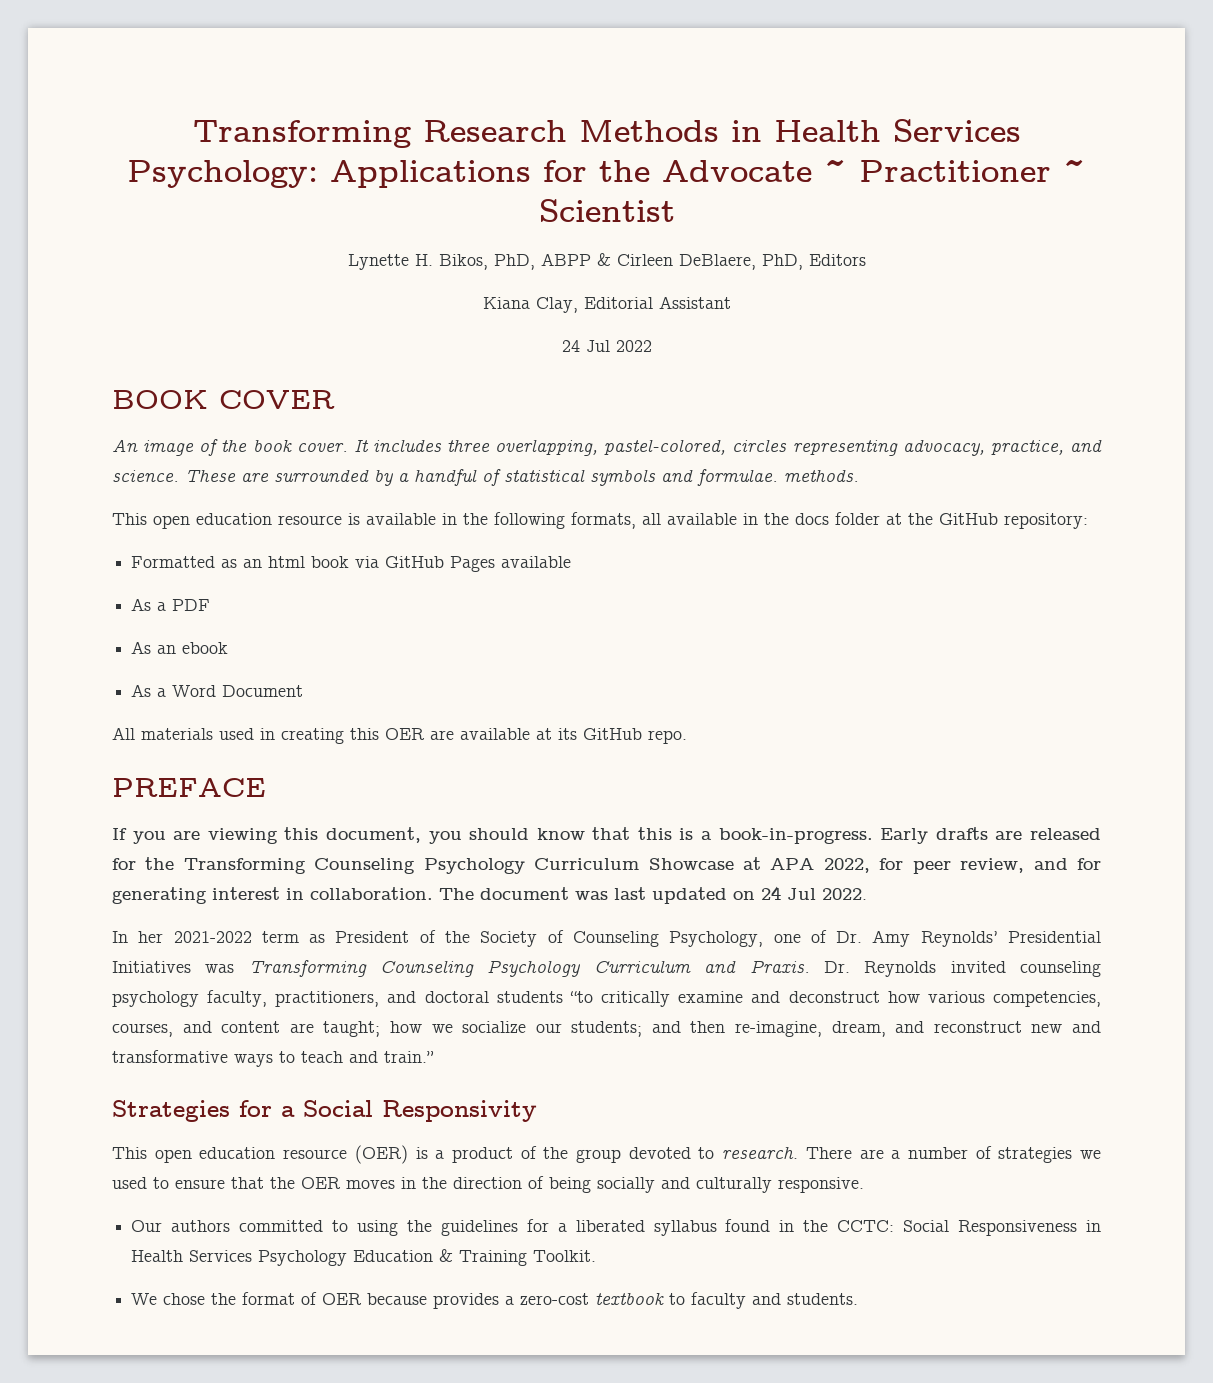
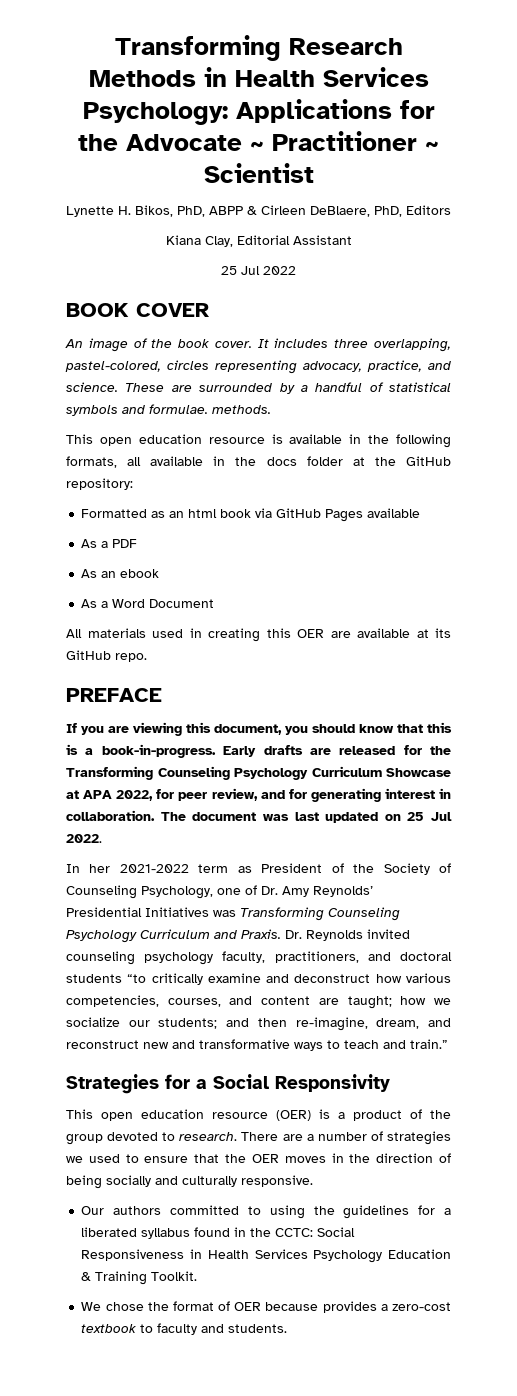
[561,340,580,352] 24 -> [221,266,237,275] 25
[761,886,781,900] 24 -> [407,812,425,821] 25

